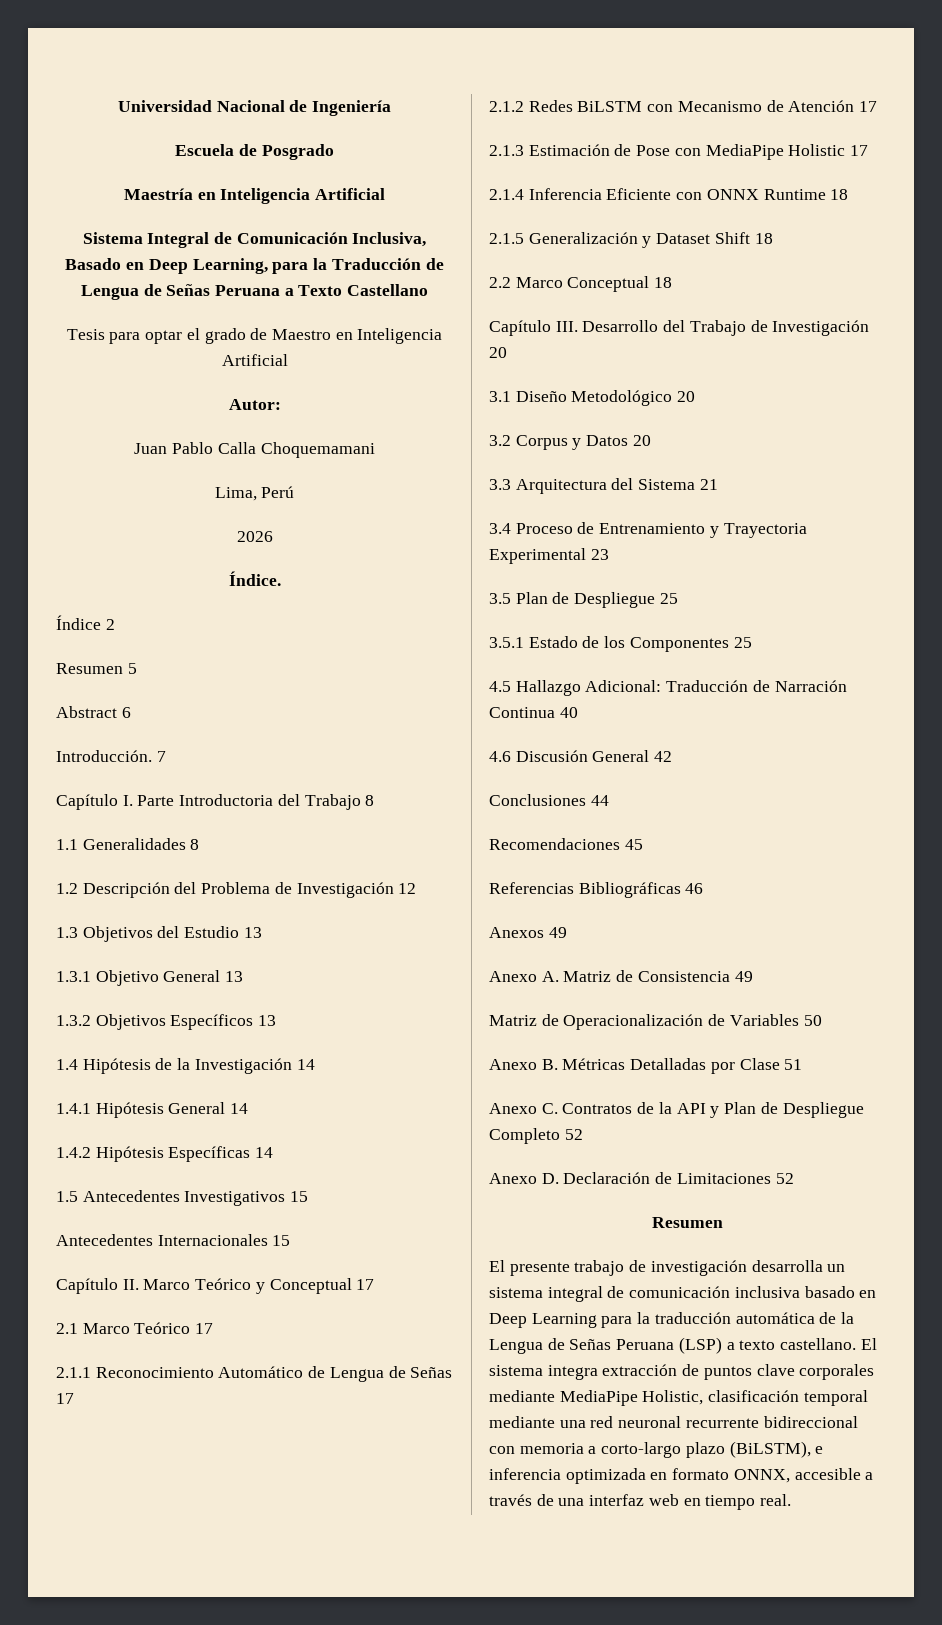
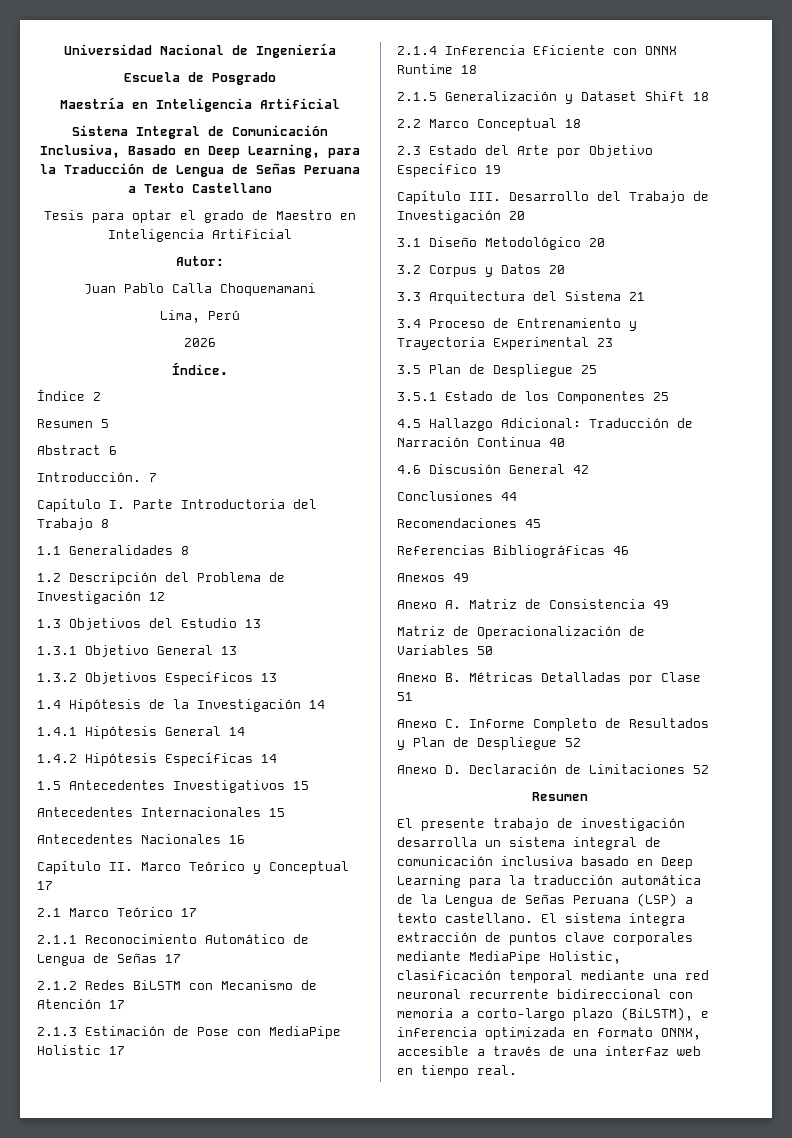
(291, 1240) none -> [37,834,245,844] // Antecedentes Nacionales 16
(673, 282) none -> [397,145,653,158] [397,163,501,177] // 2.3 Estado del Arte por Objetivo Específico 19
[562,1102,706,1114] Contratos de la API -> [469,718,709,731] Informe Completo de Resultados
[489,1128,560,1144] Completo -> (557, 743) none

